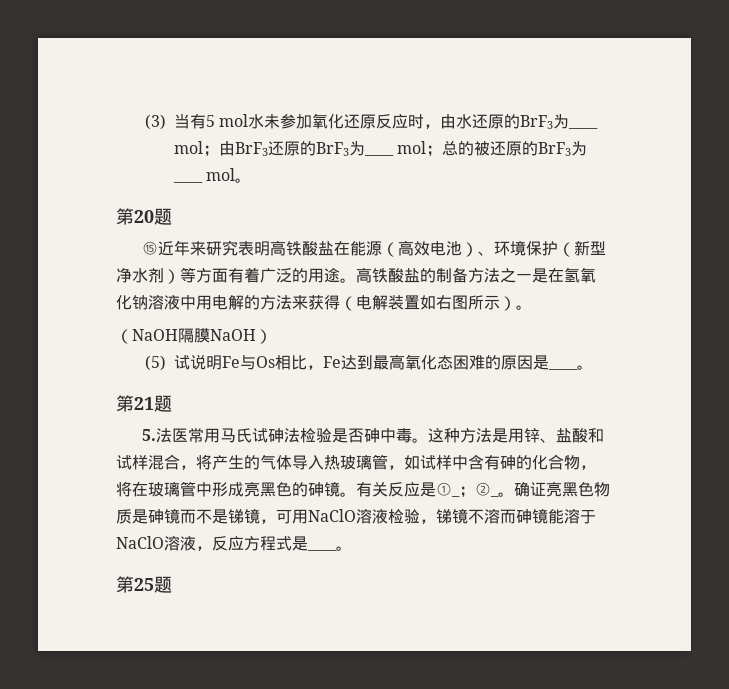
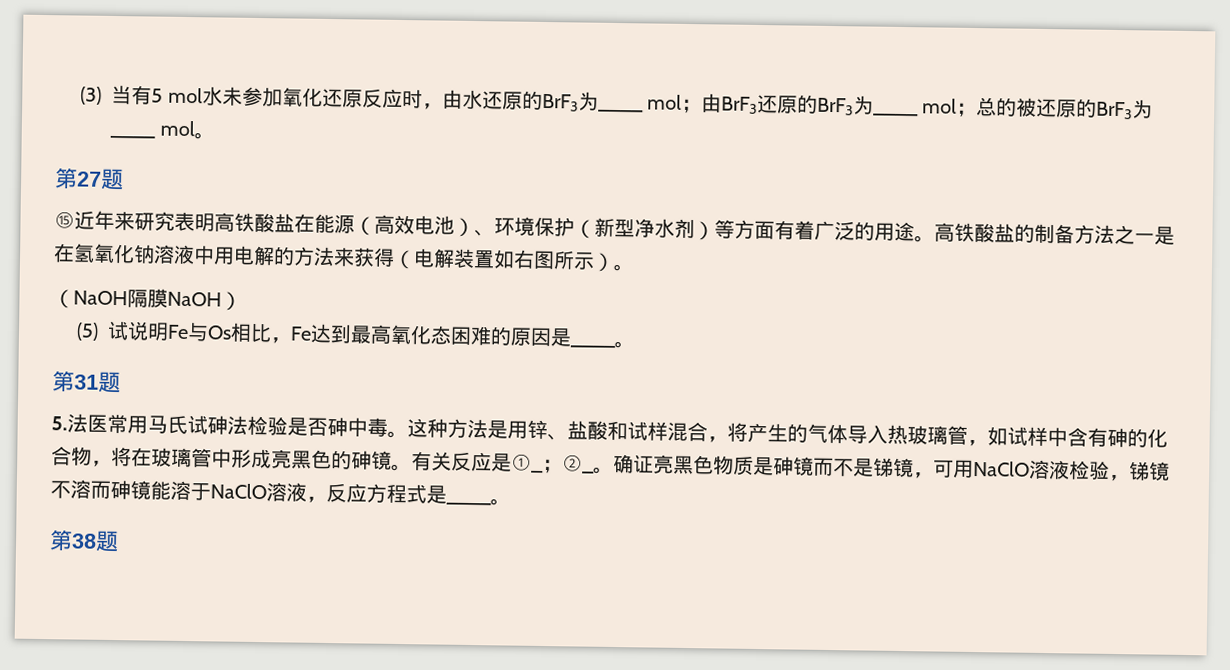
[134,210,154,223] 20 -> [77,171,102,187] 27
[134,397,154,410] 21 -> [74,374,99,390] 31
[134,578,154,591] 25 -> [71,533,97,549] 38

